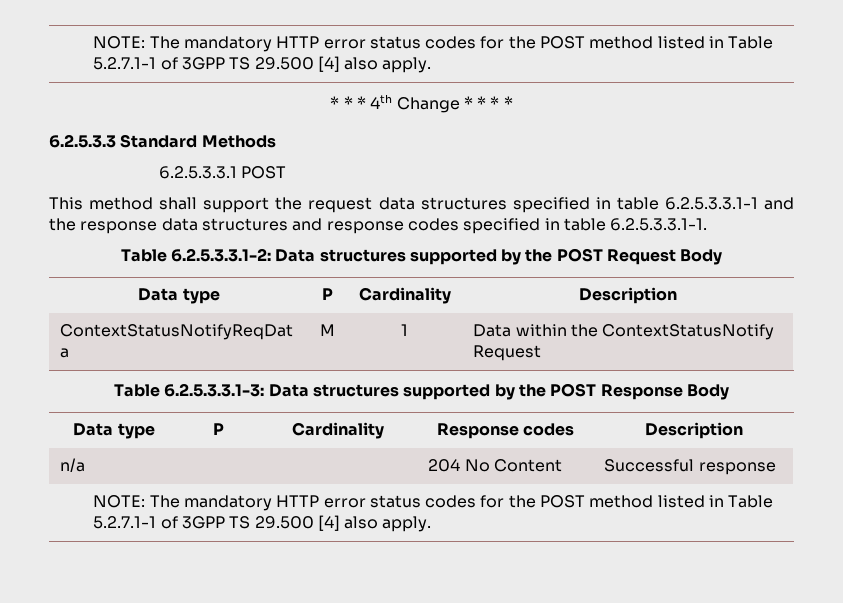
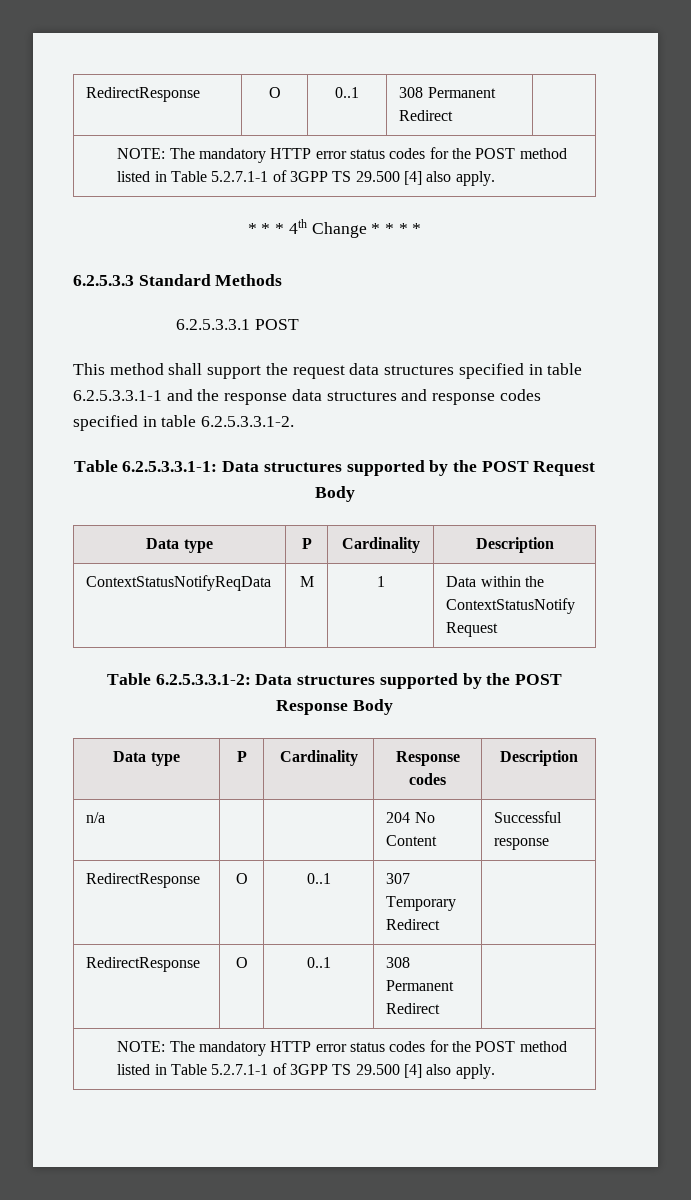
(93, 42) none -> [86,87,201,102] [268,87,281,98] [335,87,359,98] [399,87,496,98] [399,110,454,121] RedirectResponse | O | 0..1 | 308 Permanent Redirect | //
[610,218,708,231] [120,248,271,262] 6.2.5.3.3.1-1. // Table 6.2.5.3.3.1-2: -> [201,416,295,427] [73,460,218,472] 6.2.5.3.3.1-2. // Table 6.2.5.3.3.1-1:
[164,383,265,397] 6.2.5.3.3.1-3: -> [155,674,251,685] 6.2.5.3.3.1-2:
(776, 468) none -> [86,873,201,888] [235,873,248,884] [306,873,331,884] [386,873,411,884] [386,896,457,911] [386,919,441,930] [86,957,201,972] [235,957,248,968] [306,957,331,968] [386,957,411,968] [386,980,455,991] [386,1003,441,1014] // RedirectResponse | O | 0..1 | 307 Temporary Redirect | // RedirectResponse | O | 0..1 | 308 Permanent Redirect |

